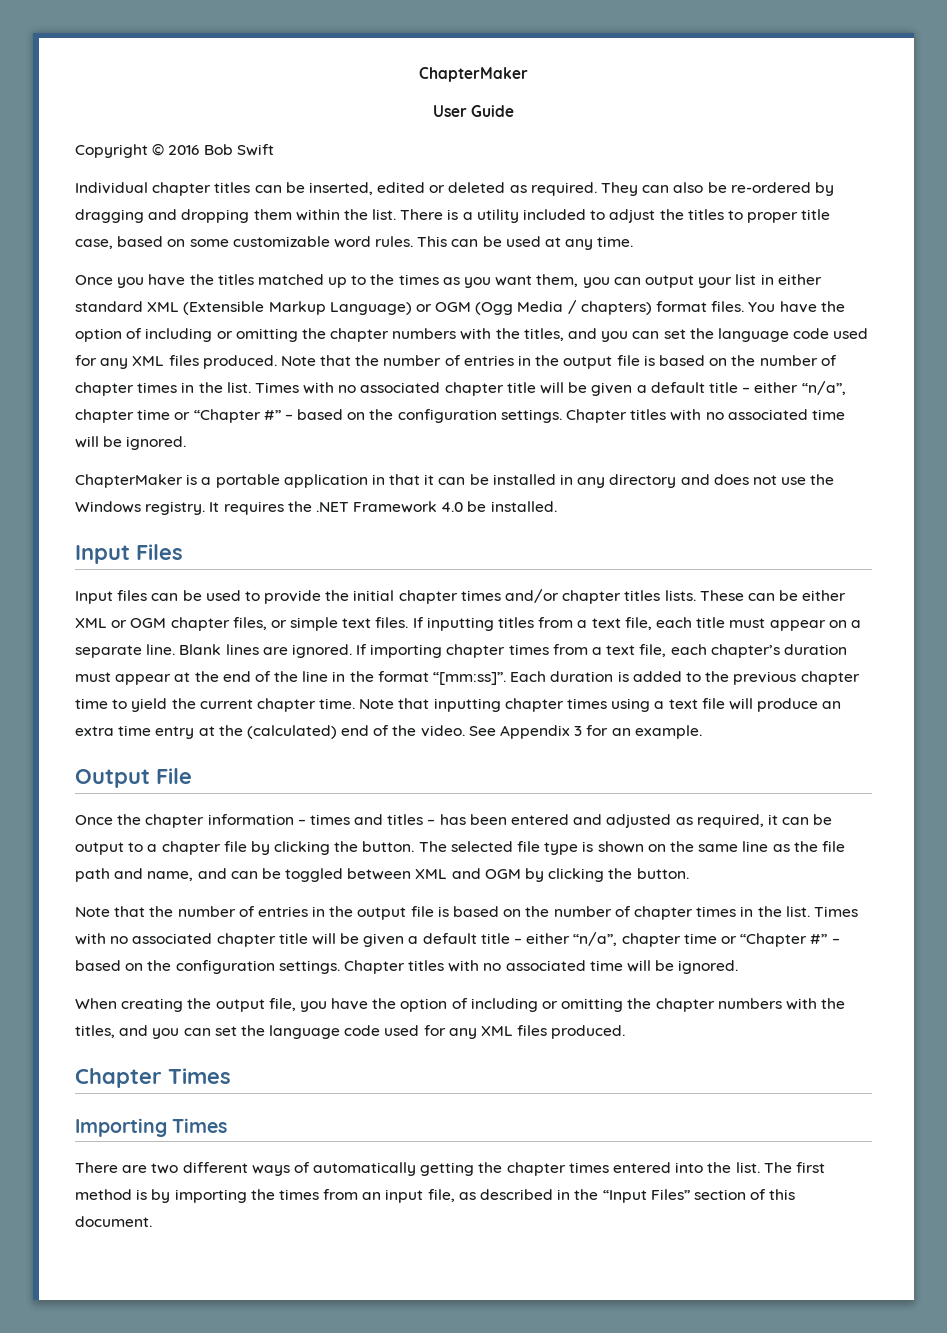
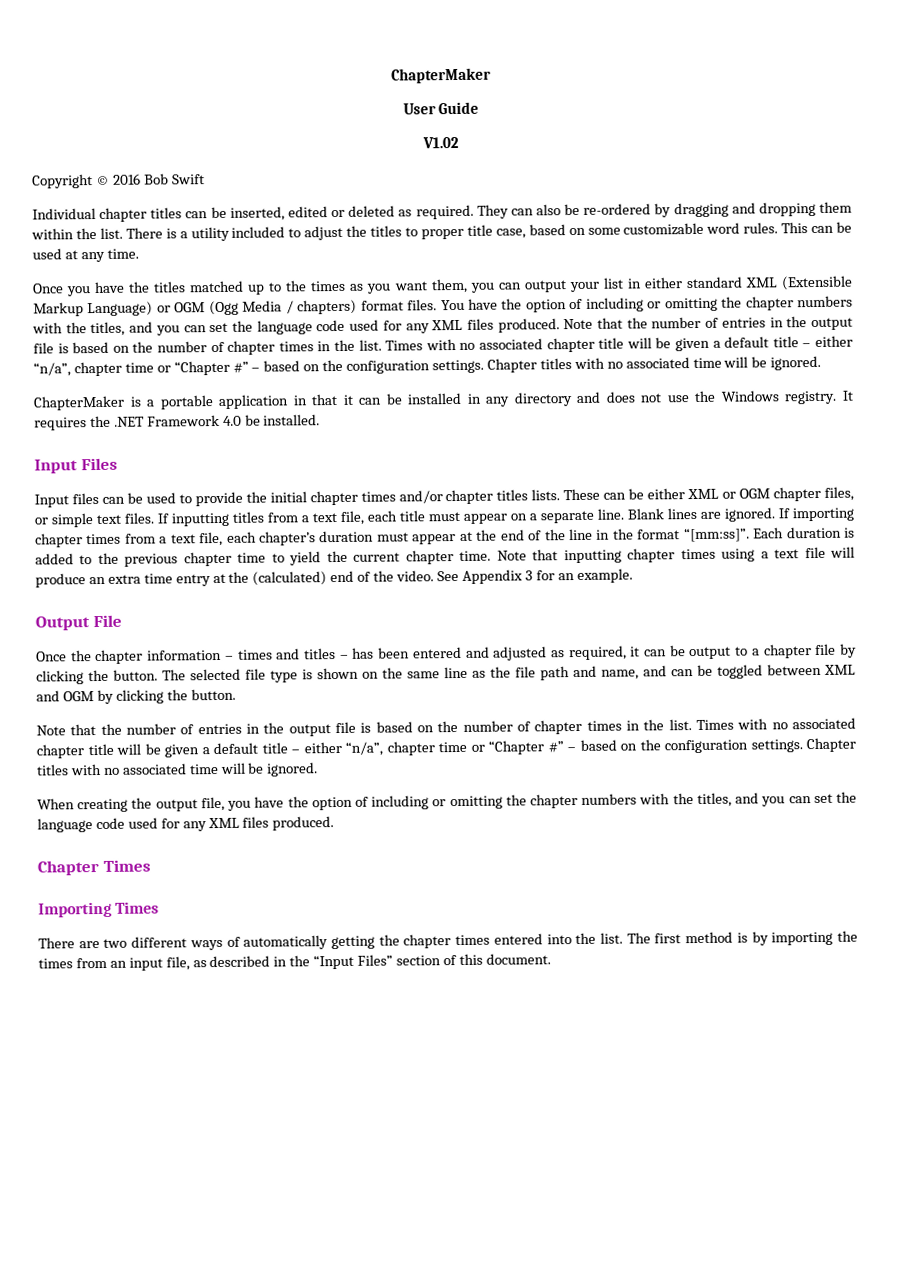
(515, 111) none -> [422,136,459,149] // V1.02

